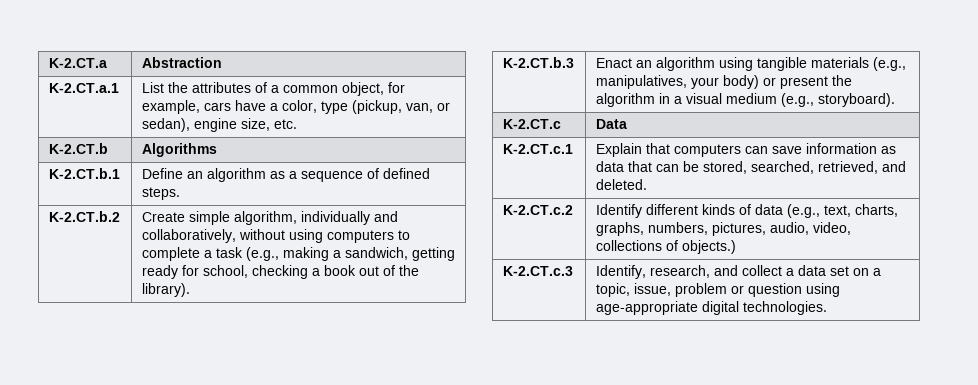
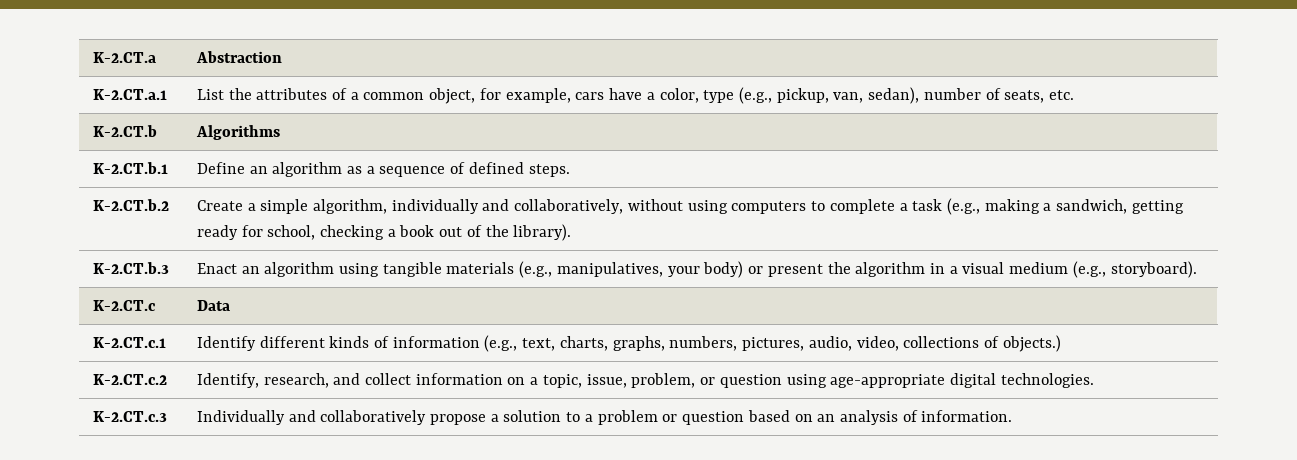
[351,100,450,114] [141,118,270,132] (pickup, van, or sedan), engine size, -> [738,87,1045,104] (e.g., pickup, van, sedan), number of seats,
(185, 217) none -> [247,203,256,211] a
[595,143,896,157] [595,161,906,174] [595,179,647,190] [502,205,573,215] | Explain that computers can save information as data that can be stored, searched, retrieved, and deleted. // K-2.CT.c.2 -> (166, 342) none
[754,204,783,215] data -> [392,336,480,348] information
[502,266,573,276] K-2.CT.c.3 -> [92,374,167,385] K-2.CT.c.2
[785,265,849,276] a data set -> [415,373,503,385] information
[674,283,727,297] problem -> [631,373,696,388] problem,
(827, 308) none -> [92,411,167,422] [196,410,1013,425] // K-2.CT.c.3 | Individually and collaboratively propose a solution to a problem or question based on an analysis of information.

